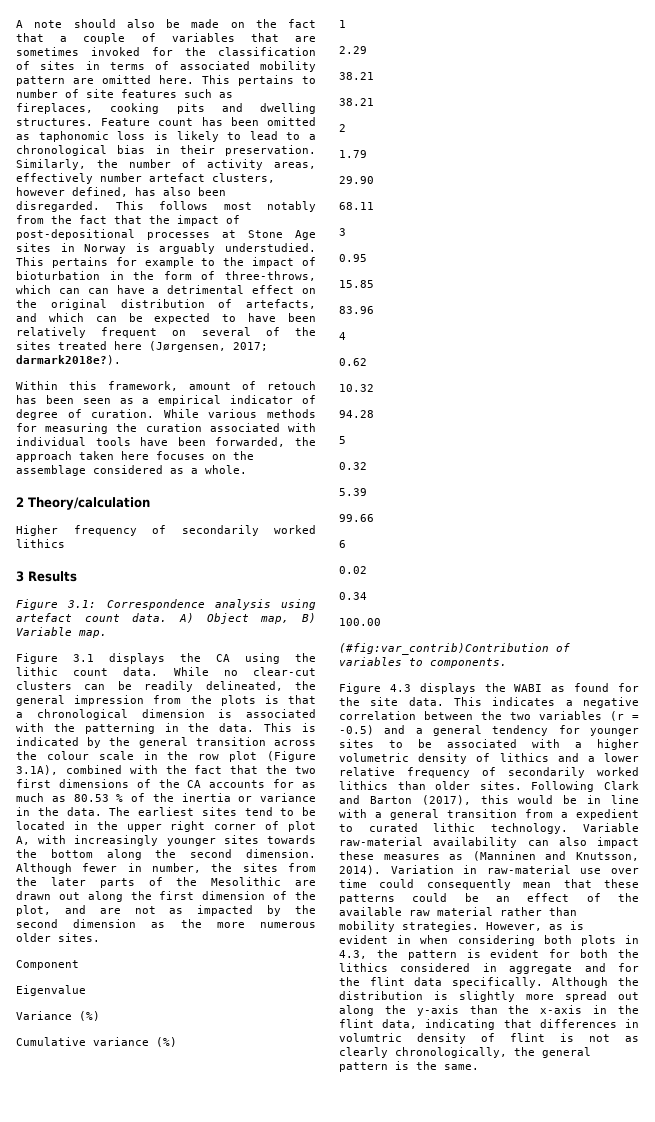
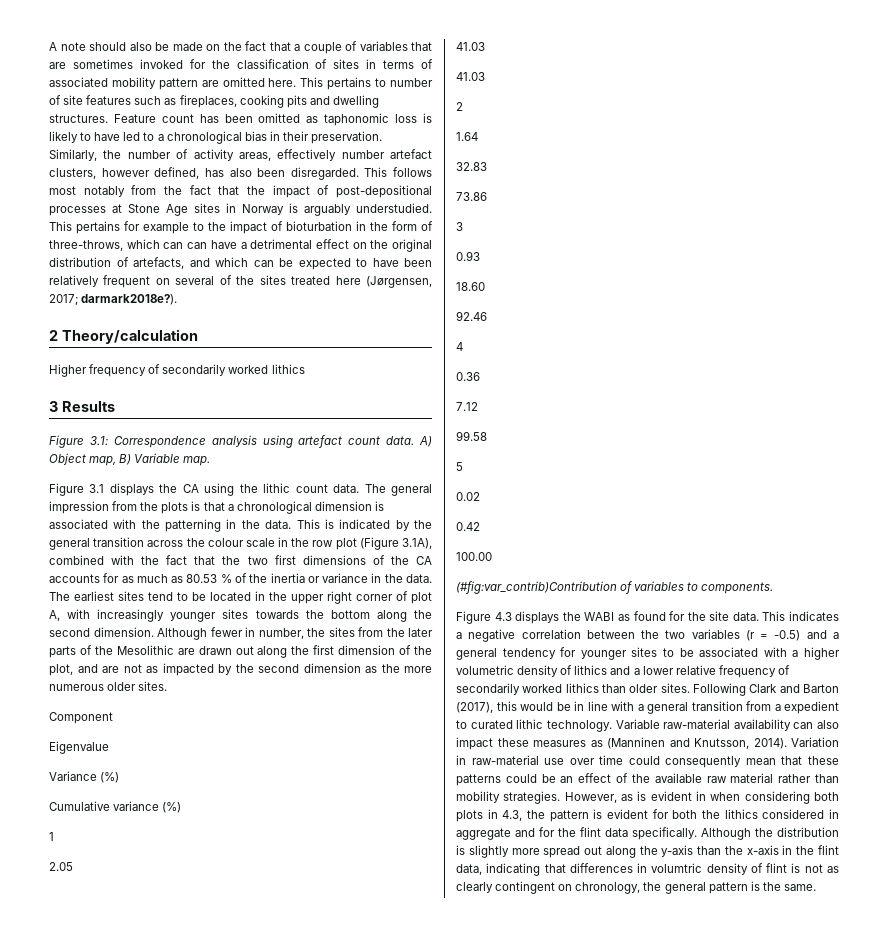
[249,131,278,140] lead -> [94,132,141,141] have led
[16,381,316,391] [16,395,316,406] [16,409,316,420] [16,423,316,434] [16,437,316,447] [16,451,254,462] [16,465,247,476] // Within this framework, amount of retouch has been seen as a empirical indicator of degree of curation. While various methods for measuring the curation associated with individual tools have been forwarded, the approach taken here focuses on the assemblage considered as a whole. -> (178, 299) none
[173,667,316,676] [16,681,316,692] While no clear-cut clusters can be readily delineated, the -> [364,484,386,493] The
[339,46,367,54] [339,72,374,80] [339,98,374,106] [339,124,346,132] [339,150,367,158] [339,176,374,184] [339,202,374,210] [339,228,346,236] [339,254,367,262] [339,280,374,288] [339,306,374,314] [339,332,346,340] [339,358,367,366] [339,384,374,392] [339,410,374,418] [339,436,346,444] [339,462,367,470] [339,488,367,496] [339,514,374,522] [339,540,346,548] 2.29 // 38.21 // 38.21 // 2 // 1.79 // 29.90 // 68.11 // 3 // 0.95 // 15.85 // 83.96 // 4 // 0.62 // 10.32 // 94.28 // 5 // 0.32 // 5.39 // 99.66 // 6 -> [49,862,73,871] [456,42,485,51] [456,72,485,81] [456,102,463,111] [456,132,478,141] [456,162,487,171] [456,192,487,201] [456,222,463,231] [456,251,480,261] [456,282,485,291] [456,311,487,321] [456,342,463,351] [456,372,480,381] [456,402,478,411] [456,431,487,441] [456,462,463,471] 2.05 // 41.03 // 41.03 // 2 // 1.64 // 32.83 // 73.86 // 3 // 0.93 // 18.60 // 92.46 // 4 // 0.36 // 7.12 // 99.58 // 5
[339,592,367,600] 0.34 -> [456,522,480,531] 0.42
[395,1047,507,1058] chronologically, -> [495,881,641,894] contingent on chronology,

